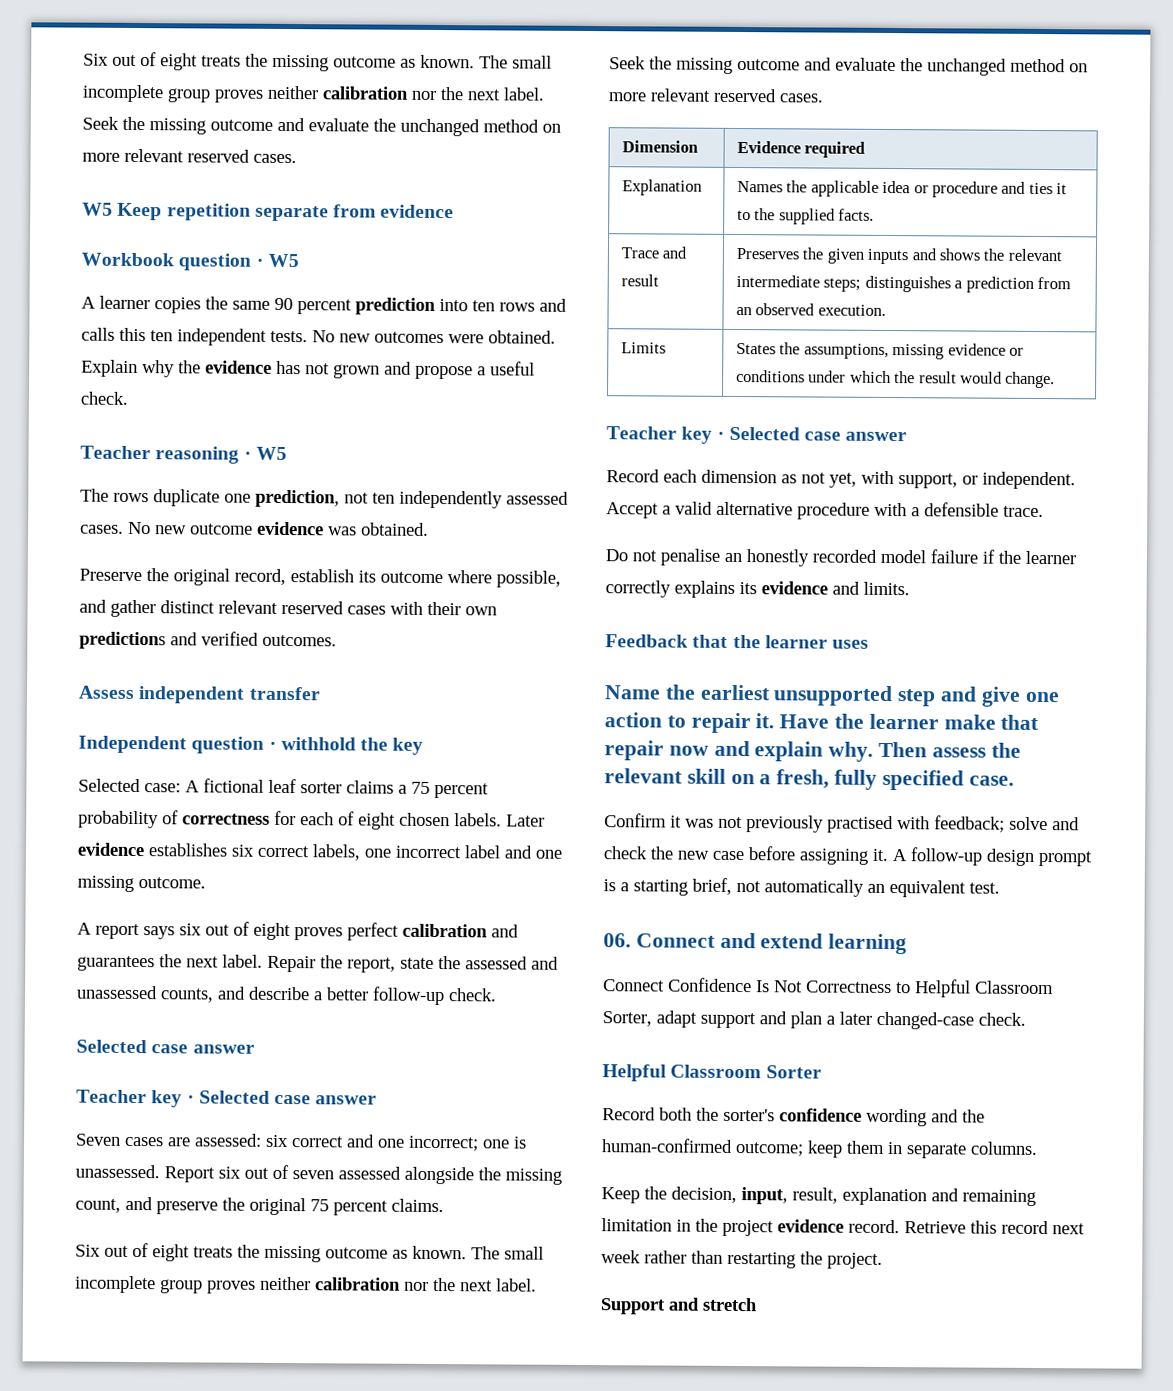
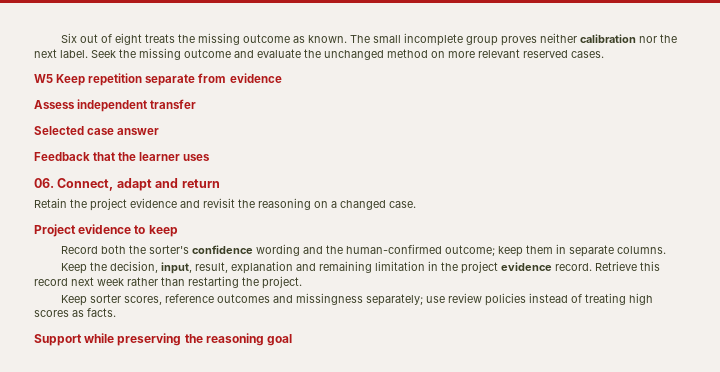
[81,252,299,271] [81,295,567,315] [81,327,556,346] [81,359,535,380] [80,391,129,405] [80,445,287,464] [80,488,569,509] [80,521,429,536] [79,568,561,588] [79,599,497,618] [79,631,337,650] [78,685,321,704] [78,735,424,755] [78,778,489,799] [78,810,545,830] [77,842,562,861] [77,875,206,893] [77,921,519,941] [77,954,559,973] [76,985,497,1006] [76,1039,255,1054] [76,1089,378,1108] [76,1133,527,1152] [75,1164,562,1185] [75,1196,444,1216] [75,1243,544,1263] [75,1275,537,1294] [609,56,1088,76] [608,88,823,103] [621,140,698,153] [736,140,866,158] [621,179,702,196] [736,180,1068,198] [736,208,875,225] [620,246,688,259] [620,274,659,287] [735,247,1062,265] [735,274,1071,293] [735,303,886,316] [620,342,666,354] [735,342,1024,360] [735,369,1056,389] [606,426,908,444] [606,469,1076,490] [606,501,1044,520] [605,548,1076,567] [605,580,910,598] Workbook question · W5 // A learner copies the same 90 percent prediction into ten rows and calls this ten independent tests. No new outcomes were obtained. Explain why the evidence has not grown and propose a useful check. // Teacher reasoning · W5 // The rows duplicate one prediction, not ten independently assessed cases. No new outcome evidence was obtained. // Preserve the original record, establish its outcome where possible, and gather distinct relevant reserved cases with their own predictions and verified outcomes. // Assess independent transfer // Independent question · withhold the key // Selected case: A fictional leaf sorter claims a 75 percent probability of correctness for each of eight chosen labels. Later evidence establishes six correct labels, one incorrect label and one missing outcome. // A report says six out of eight proves perfect calibration and guarantees the next label. Repair the report, state the assessed and unassessed counts, and describe a better follow-up check. // Selected case answer // Teacher key · Selected case answer // Seven cases are assessed: six correct and one incorrect; one is unassessed. Report six out of seven assessed alongside the missing count, and preserve the original 75 percent claims. // Six out of eight treats the missing outcome as known. The small incomplete group proves neither calibration nor the next label. Seek the missing outcome and evaluate the unchanged method on more relevant reserved cases. // Dimension | Evidence required // Explanation | Names the applicable idea or procedure and ties it to the supplied facts. // Trace and result | Preserves the given inputs and shows the relevant intermediate steps; distinguishes a prediction from an observed execution. // Limits | States the assumptions, missing evidence or conditions under which the result would change. // Teacher key · Selected case answer // Record each dimension as not yet, with support, or independent. Accept a valid alternative procedure with a defensible trace. // Do not penalise an honestly recorded model failure if the learner correctly explains its evidence and limits. -> [34,99,197,112] [34,126,160,135] Assess independent transfer // Selected case answer
[604,684,1060,707] [604,712,1040,734] [604,740,1021,762] [604,768,1014,791] [604,813,1080,834] [603,846,1092,867] [603,877,1000,898] [603,932,908,955] [603,977,1054,998] [602,1010,1026,1030] [602,1064,822,1082] Name the earliest unsupported step and give one action to repair it. Have the learner make that repair now and explain why. Then assess the relevant skill on a fresh, fully specified case. // Confirm it was not previously practised with feedback; solve and check the new case before assigning it. A follow-up design prompt is a starting brief, not automatically an equivalent test. // 06. Connect and extend learning // Connect Confidence Is Not Correctness to Helpful Classroom Sorter, adapt support and plan a later changed-case check. // Helpful Classroom Sorter -> [34,178,220,191] [34,198,416,211] [34,224,178,237] 06. Connect, adapt and return // Retain the project evidence and revisit the reasoning on a changed case. // Project evidence to keep
[600,1297,758,1315] Support and stretch -> [60,293,653,306] [34,308,116,317] [34,333,293,346] Keep sorter scores, reference outcomes and missingness separately; use review policies instead of treating high scores as facts. // Support while preserving the reasoning goal

